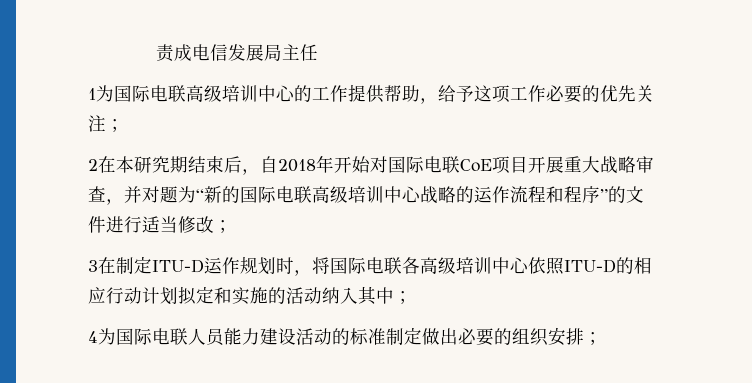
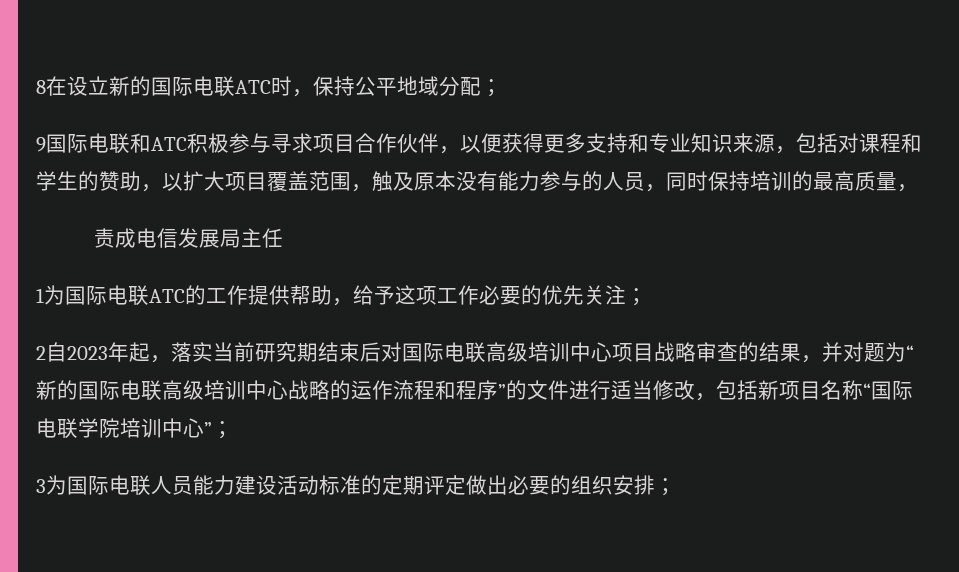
(155, 53) none -> [36,76,502,97] [36,133,922,154] [36,171,918,192] 8在设立新的国际电联ATC时，保持公平地域分配； // 9国际电联和ATC积极参与寻求项目合作伙伴，以便获得更多支持和专业知识来源，包括对课程和学生的赞助，以扩大项目覆盖范围，触及原本没有能力参与的人员，同时保持培训的最高质量， //
[186,85,295,102] 高级培训中心 -> [149,289,185,303] ATC
[98,155,600,175] 在本研究期结束后，自2018年开始对国际电联CoE项目开展重大 -> [46,342,654,363] 自2023年起，落实当前研究期结束后对国际电联高级培训中心项目
(106, 194) none -> [738,342,801,362] 的结果
[214,220,232,233] [88,256,652,276] [88,286,412,305] [88,331,98,343] ； // 3在制定ITU-D运作规划时，将国际电联各高级培训中心依照ITU-D的相应行动计划拟定和实施的活动纳入其中； // 4 -> [695,380,913,401] [36,418,233,439] [36,479,46,493] ，包括新项目名称“国际电联学院培训中心”； // 3
[332,328,404,345] 的标准制 -> [319,475,445,495] 标准的定期评

